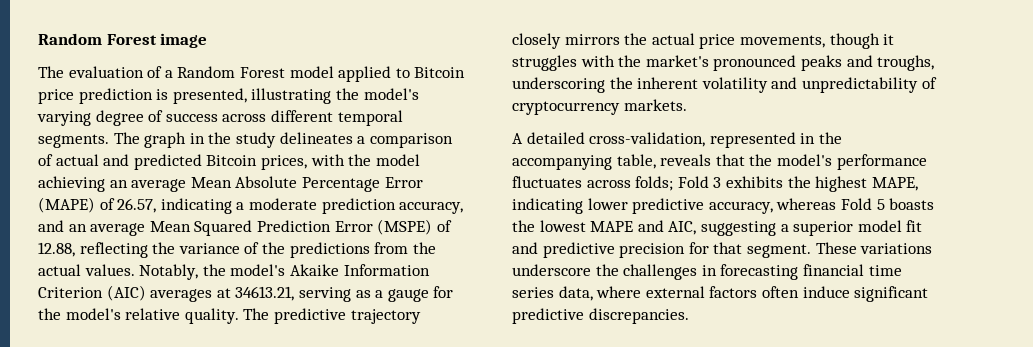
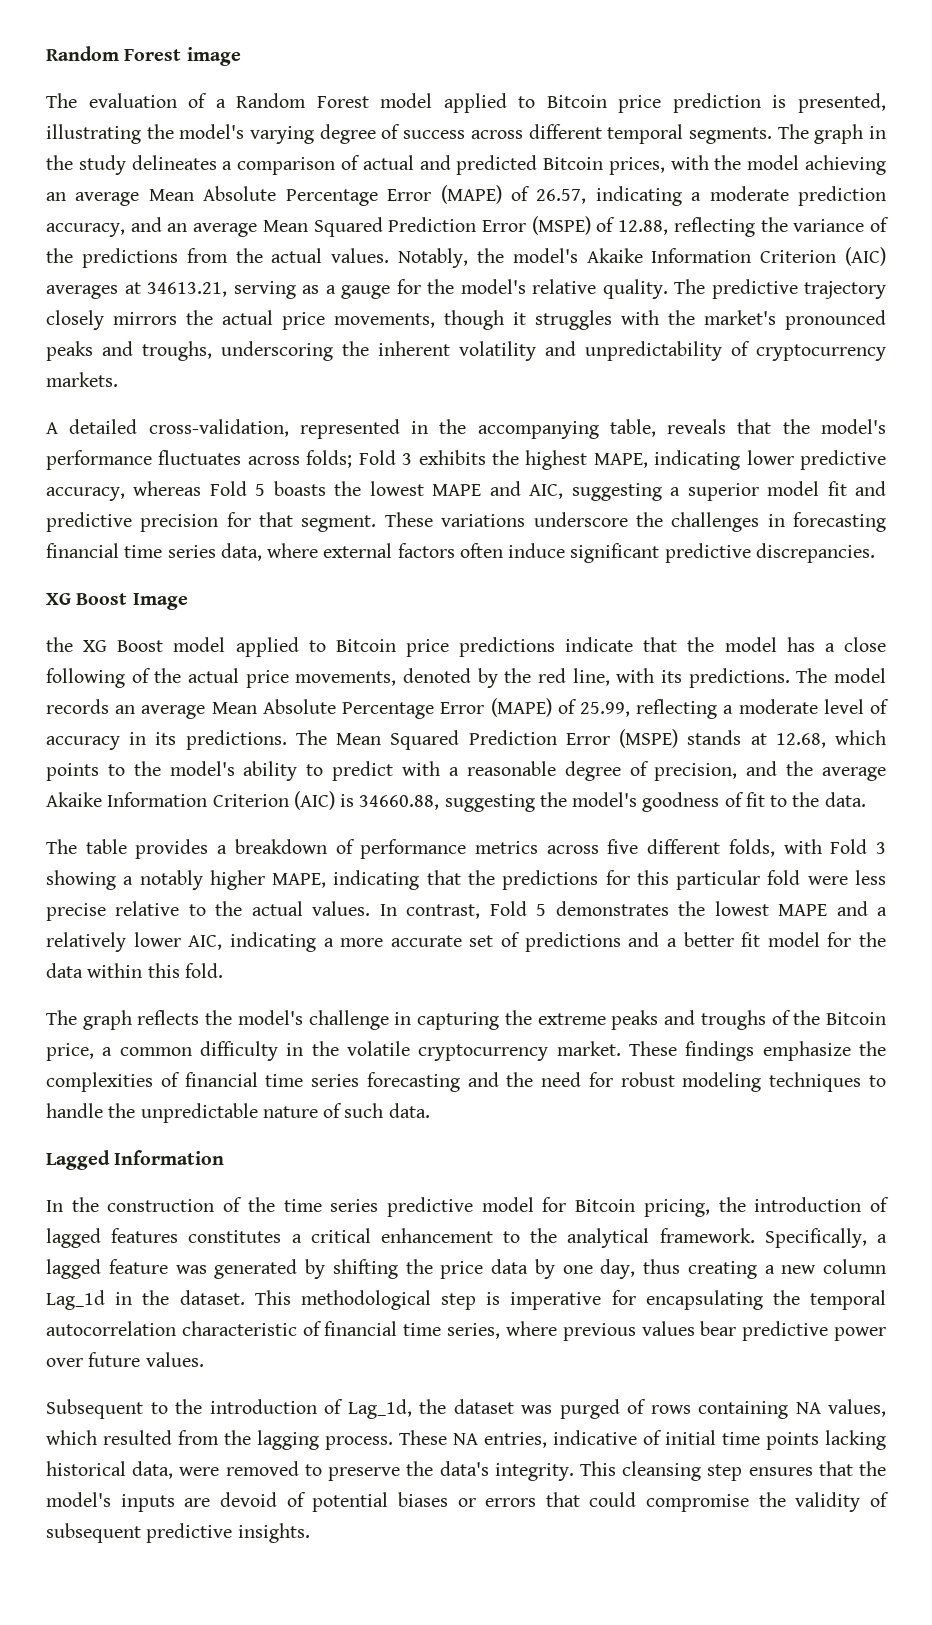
(689, 316) none -> [46,593,188,610] [46,637,886,657] [46,668,886,688] [46,698,889,719] [46,729,887,750] [46,761,886,781] [46,791,866,812] [46,839,886,859] [46,870,887,890] [46,901,887,921] [46,932,886,952] [46,963,223,978] [46,1010,887,1030] [46,1041,887,1061] [46,1072,886,1092] [46,1103,430,1123] [46,1150,225,1170] [46,1197,889,1217] [46,1228,888,1248] [46,1259,886,1279] [46,1290,886,1310] [46,1321,887,1341] [46,1352,204,1367] [46,1399,886,1419] [46,1430,886,1450] [46,1461,886,1481] [46,1492,889,1512] [46,1523,310,1543] // XG Boost Image // the XG Boost model applied to Bitcoin price predictions indicate that the model has a close following of the actual price movements, denoted by the red line, with its predictions. The model records an average Mean Absolute Percentage Error (MAPE) of 25.99, reflecting a moderate level of accuracy in its predictions. The Mean Squared Prediction Error (MSPE) stands at 12.68, which points to the model's ability to predict with a reasonable degree of precision, and the average Akaike Information Criterion (AIC) is 34660.88, suggesting the model's goodness of fit to the data. // The table provides a breakdown of performance metrics across five different folds, with Fold 3 showing a notably higher MAPE, indicating that the predictions for this particular fold were less precise relative to the actual values. In contrast, Fold 5 demonstrates the lowest MAPE and a relatively lower AIC, indicating a more accurate set of predictions and a better fit model for the data within this fold. // The graph reflects the model's challenge in capturing the extreme peaks and troughs of the Bitcoin price, a common difficulty in the volatile cryptocurrency market. These findings emphasize the complexities of financial time series forecasting and the need for robust modeling techniques to handle the unpredictable nature of such data. // Lagged Information // In the construction of the time series predictive model for Bitcoin pricing, the introduction of lagged features constitutes a critical enhancement to the analytical framework. Specifically, a lagged feature was generated by shifting the price data by one day, thus creating a new column Lag_1d in the dataset. This methodological step is imperative for encapsulating the temporal autocorrelation characteristic of financial time series, where previous values bear predictive power over future values. // Subsequent to the introduction of Lag_1d, the dataset was purged of rows containing NA values, which resulted from the lagging process. These NA entries, indicative of initial time points lacking historical data, were removed to preserve the data's integrity. This cleansing step ensures that the model's inputs are devoid of potential biases or errors that could compromise the validity of subsequent predictive insights.

